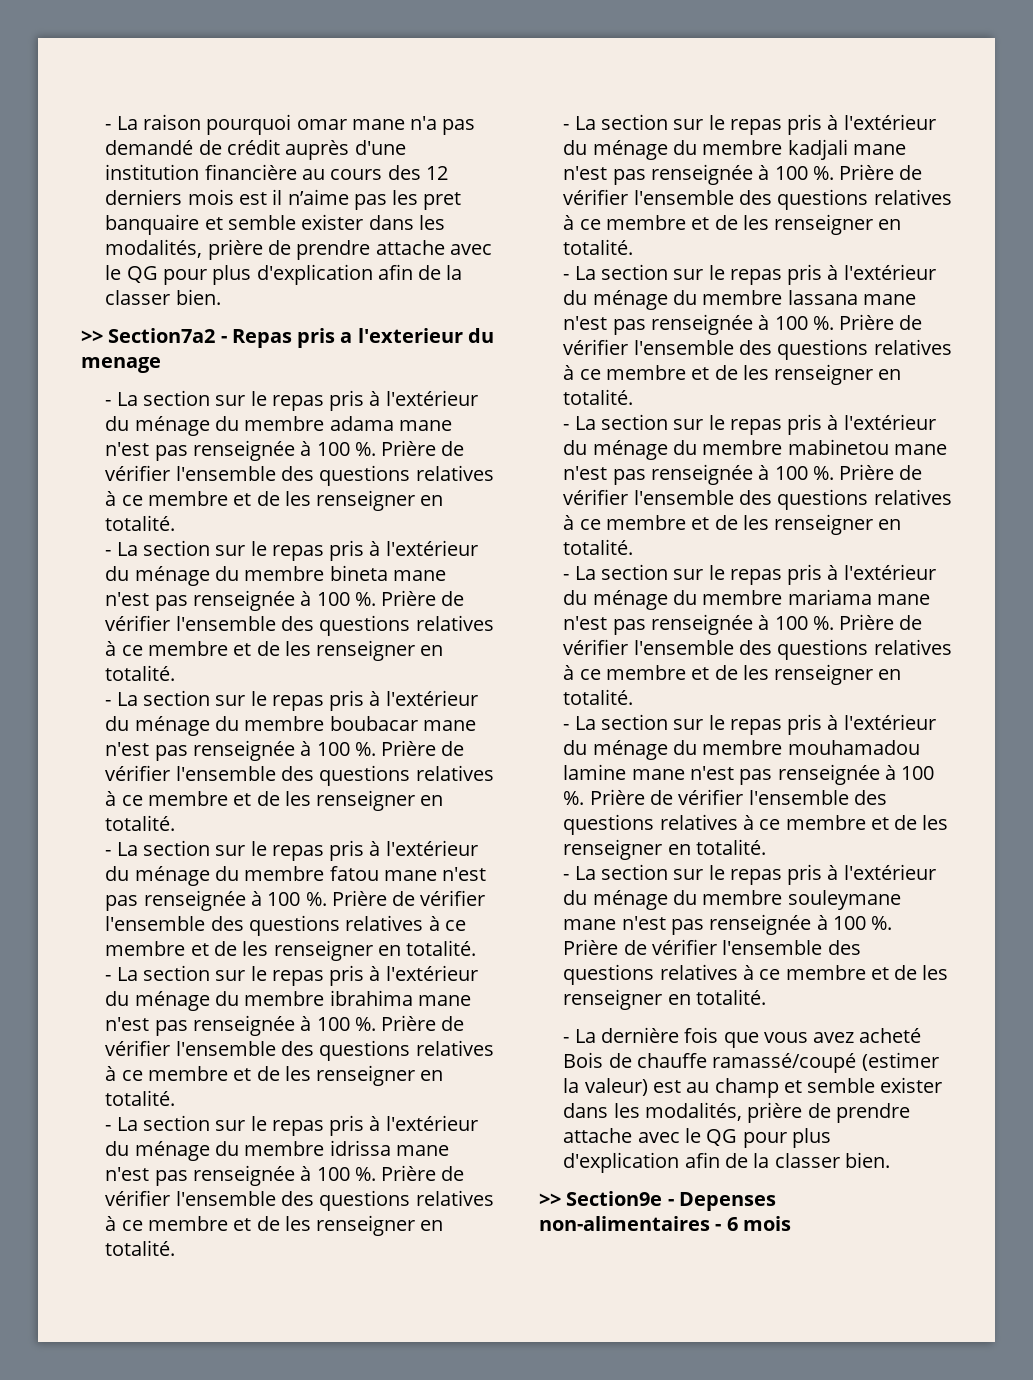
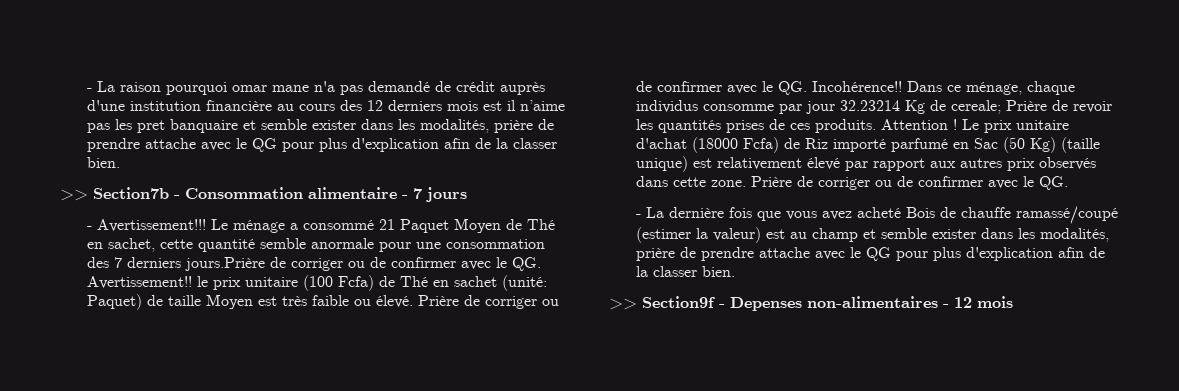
[108,328,494,348] [81,357,161,373] [105,390,478,411] [105,416,452,436] [105,440,465,461] [105,465,494,486] [105,490,444,511] [105,515,176,531] [105,540,478,561] [105,565,446,586] [105,590,465,611] [105,615,494,636] [105,640,444,661] [105,665,176,681] [105,690,478,711] [105,716,476,736] [105,740,465,761] [105,765,494,786] [105,790,444,811] [105,815,176,831] [105,840,478,861] [105,866,487,886] [105,890,486,911] [105,915,466,936] [105,940,477,961] [105,965,478,986] [105,990,471,1011] [105,1015,465,1036] [105,1040,494,1061] [105,1065,444,1086] [105,1090,176,1106] [105,1115,478,1136] [105,1140,449,1161] [105,1165,465,1186] [105,1190,494,1211] [105,1215,444,1236] [105,1240,176,1256] [563,114,936,135] [563,139,906,160] [563,164,923,185] [563,189,952,210] [563,214,902,235] [563,239,634,255] [563,264,936,285] [563,290,916,310] [563,314,923,335] [563,339,952,360] [563,364,902,385] [563,389,634,405] [563,414,936,435] [563,439,947,460] [563,464,923,485] [563,489,952,510] [563,514,902,535] [563,539,634,555] [563,564,936,585] [563,589,930,610] [563,614,923,635] [563,639,952,660] [563,664,902,685] [563,689,634,705] [563,714,936,735] [563,740,920,760] [563,764,935,785] [563,789,887,805] [563,814,949,835] [563,839,766,860] [563,864,936,885] [563,890,901,910] [563,914,893,935] [563,939,861,955] [563,964,949,985] [563,989,766,1010] Section7a2 - Repas pris a l'exterieur du menage // - La section sur le repas pris à l'extérieur du ménage du membre adama mane n'est pas renseignée à 100 %. Prière de vérifier l'ensemble des questions relatives à ce membre et de les renseigner en totalité. // - La section sur le repas pris à l'extérieur du ménage du membre bineta mane n'est pas renseignée à 100 %. Prière de vérifier l'ensemble des questions relatives à ce membre et de les renseigner en totalité. // - La section sur le repas pris à l'extérieur du ménage du membre boubacar mane n'est pas renseignée à 100 %. Prière de vérifier l'ensemble des questions relatives à ce membre et de les renseigner en totalité. // - La section sur le repas pris à l'extérieur du ménage du membre fatou mane n'est pas renseignée à 100 %. Prière de vérifier l'ensemble des questions relatives à ce membre et de les renseigner en totalité. // - La section sur le repas pris à l'extérieur du ménage du membre ibrahima mane n'est pas renseignée à 100 %. Prière de vérifier l'ensemble des questions relatives à ce membre et de les renseigner en totalité. // - La section sur le repas pris à l'extérieur du ménage du membre idrissa mane n'est pas renseignée à 100 %. Prière de vérifier l'ensemble des questions relatives à ce membre et de les renseigner en totalité. // - La section sur le repas pris à l'extérieur du ménage du membre kadjali mane n'est pas renseignée à 100 %. Prière de vérifier l'ensemble des questions relatives à ce membre et de les renseigner en totalité. // - La section sur le repas pris à l'extérieur du ménage du membre lassana mane n'est pas renseignée à 100 %. Prière de vérifier l'ensemble des questions relatives à ce membre et de les renseigner en totalité. // - La section sur le repas pris à l'extérieur du ménage du membre mabinetou mane n'est pas renseignée à 100 %. Prière de vérifier l'ensemble des questions relatives à ce membre et de les renseigner en totalité. // - La section sur le repas pris à l'extérieur du ménage du membre mariama mane n'est pas renseignée à 100 %. Prière de vérifier l'ensemble des questions relatives à ce membre et de les renseigner en totalité. // - La section sur le repas pris à l'extérieur du ménage du membre mouhamadou lamine mane n'est pas renseignée à 100 %. Prière de vérifier l'ensemble des questions relatives à ce membre et de les renseigner en totalité. // - La section sur le repas pris à l'extérieur du ménage du membre souleymane mane n'est pas renseignée à 100 %. Prière de vérifier l'ensemble des questions relatives à ce membre et de les renseigner en totalité. -> [93,187,467,202] [87,218,556,233] [87,238,546,252] [87,257,542,271] [87,275,548,291] [87,294,560,310] [636,81,1076,95] [636,100,1113,114] [636,119,1070,133] [636,137,1101,153] [636,156,1097,172] [636,176,1069,190] Section7b - Consommation alimentaire - 7 jours // - Avertissement!!! Le ménage a consommé 21 Paquet Moyen de Thé en sachet, cette quantité semble anormale pour une consommation des 7 derniers jours.Prière de corriger ou de confirmer avec le QG. Avertissement!! le prix unitaire (100 Fcfa) de Thé en sachet (unité: Paquet) de taille Moyen est très faible ou élevé. Prière de corriger ou de confirmer avec le QG. Incohérence!! Dans ce ménage, chaque individus consomme par jour 32.23214 Kg de cereale; Prière de revoir les quantités prises de ces produits. Attention ! Le prix unitaire d'achat (18000 Fcfa) de Riz importé parfumé en Sac (50 Kg) (taille unique) est relativement élevé par rapport aux autres prix observés dans cette zone. Prière de corriger ou de confirmer avec le QG.
[566,1191,663,1206] Section9e -> [642,296,715,308] Section9f
[726,1217,738,1231] 6 -> [954,297,972,308] 12

